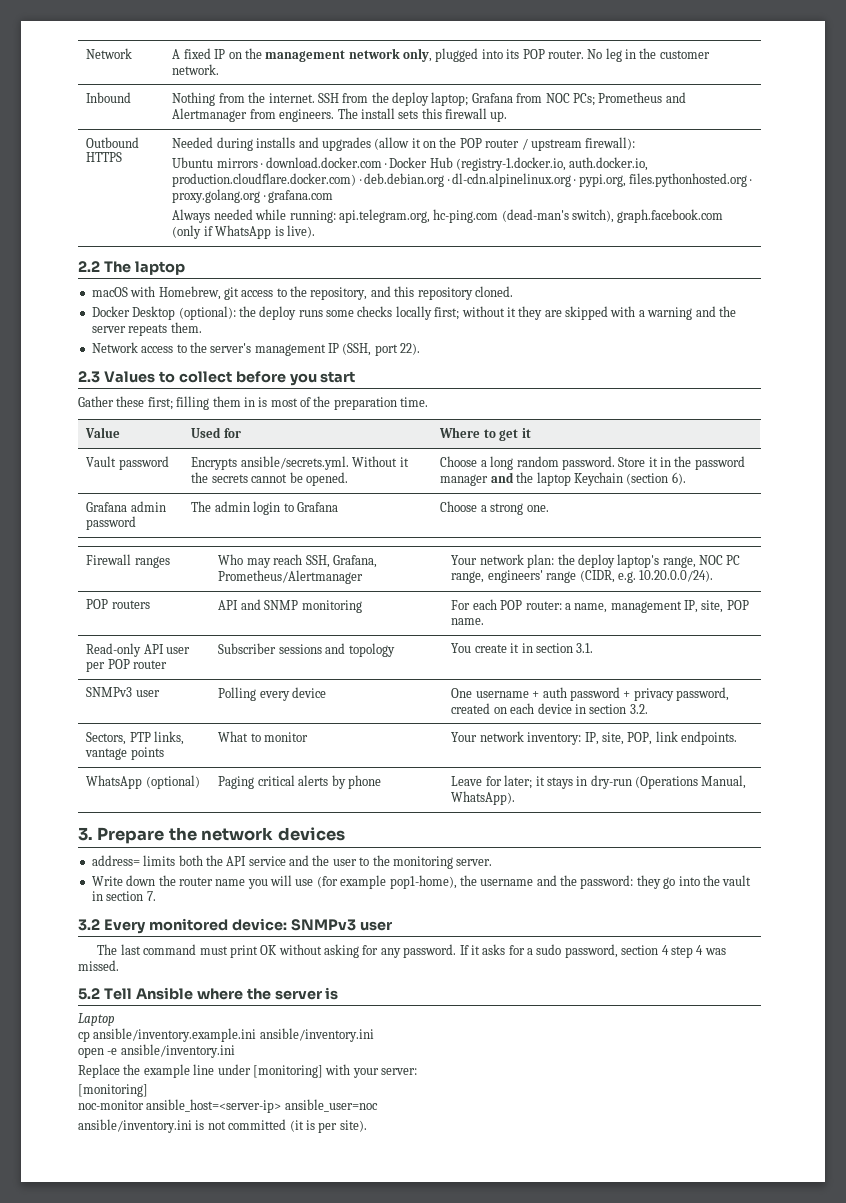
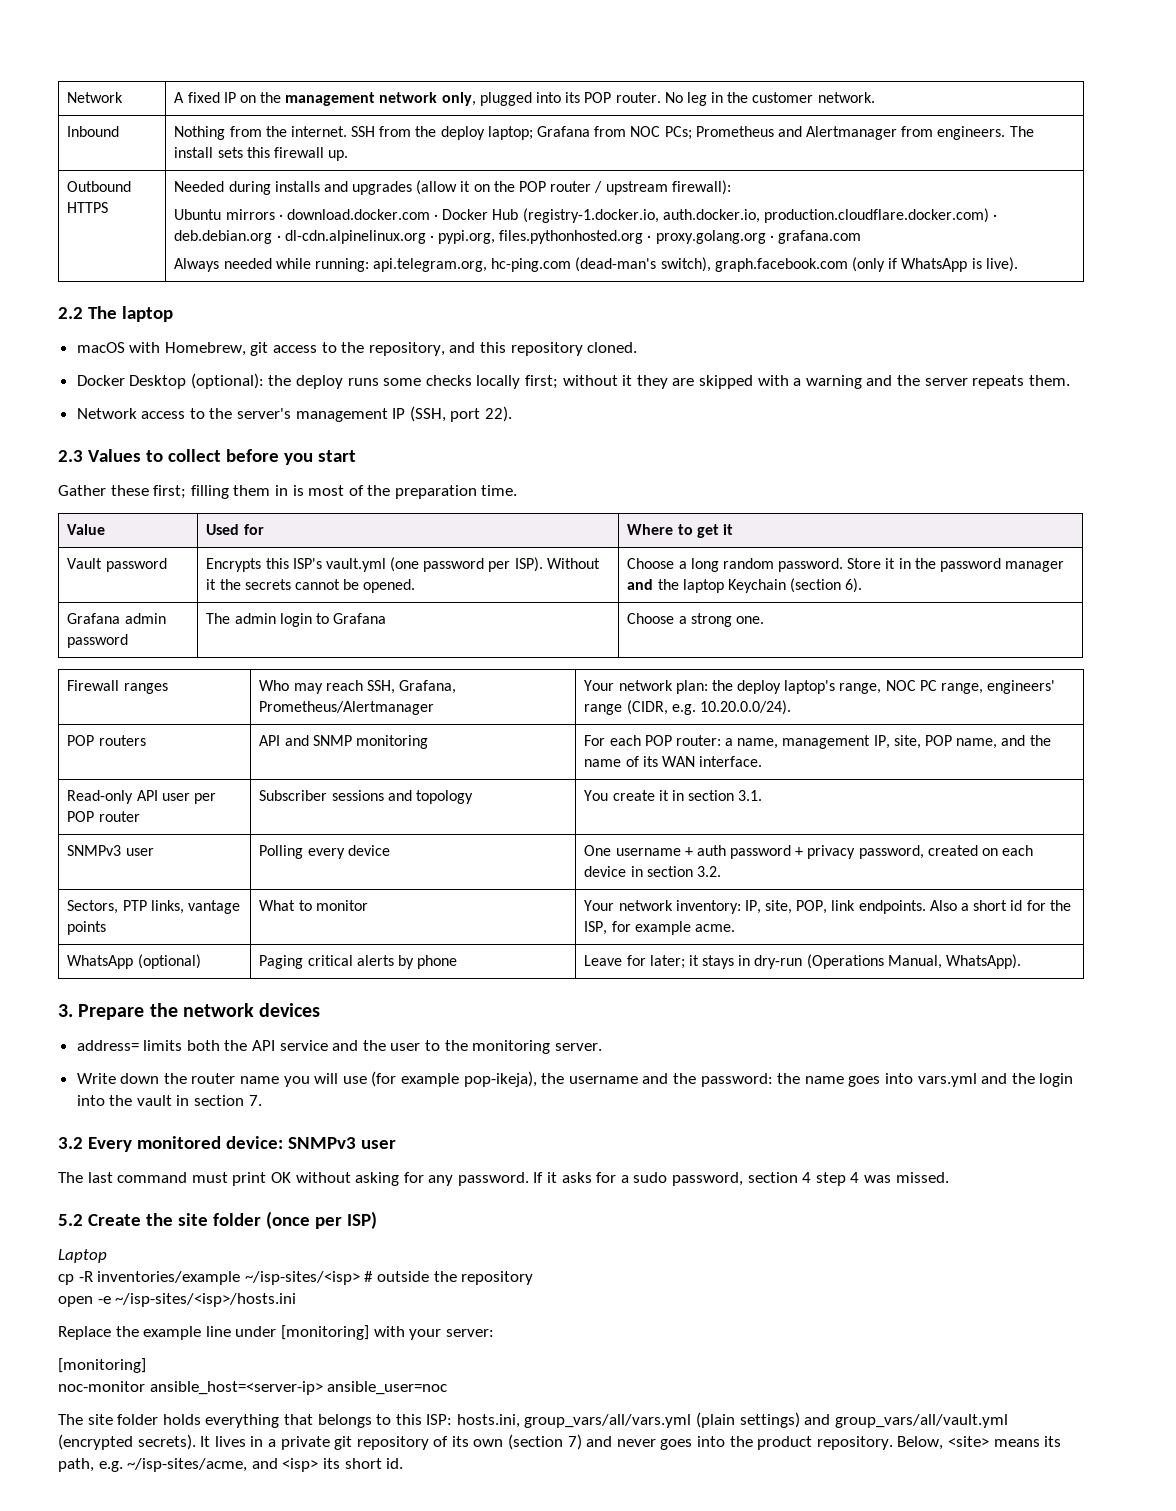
[240,456,349,470] ansible/secrets.yml. -> [265,557,543,572] this ISP's vault.yml (one password per ISP).
[451,618,485,625] name. -> [956,735,1051,749] [584,756,763,767] name, and the name of its WAN interface.
(738, 738) none -> [929,900,1071,911] [584,921,735,935] Also a short id for the ISP, for example acme.
[389,875,457,889] pop1-home), -> [463,1071,537,1087] pop-ikeja),
[636,875,676,889] they go -> [777,1073,1074,1087] the name goes into vars.yml and the login
[103,987,339,1000] [78,1013,115,1026] [78,1028,374,1042] Tell Ansible where the server is // Laptop // cp ansible/inventory.example.ini ansible/inventory.ini -> [87,1211,377,1229] [58,1249,107,1263] [58,1271,534,1285] Create the site folder (once per ISP) // Laptop // cp -R inventories/example ~/isp-sites/<isp> # outside the repository
[120,1044,235,1058] ansible/inventory.ini -> [115,1293,297,1307] ~/isp-sites/<isp>/hosts.ini
[78,1119,367,1133] ansible/inventory.ini is not committed (it is per site). -> [58,1412,1008,1428] [58,1434,1062,1450] [58,1458,404,1472] The site folder holds everything that belongs to this ISP: hosts.ini, group_vars/all/vars.yml (plain settings) and group_vars/all/vault.yml (encrypted secrets). It lives in a private git repository of its own (section 7) and never goes into the product repository. Below, <site> means its path, e.g. ~/isp-sites/acme, and <isp> its short id.

